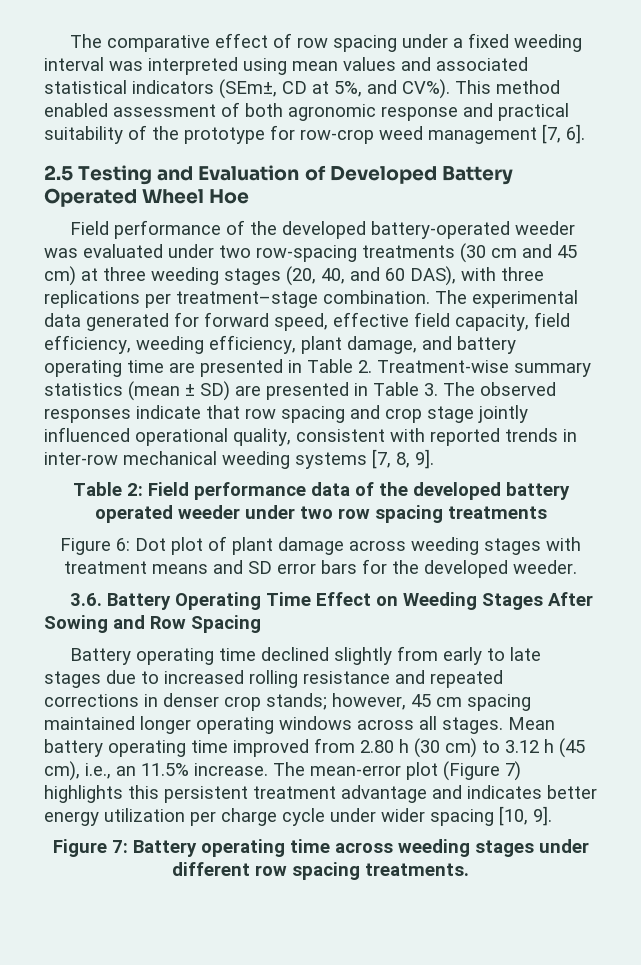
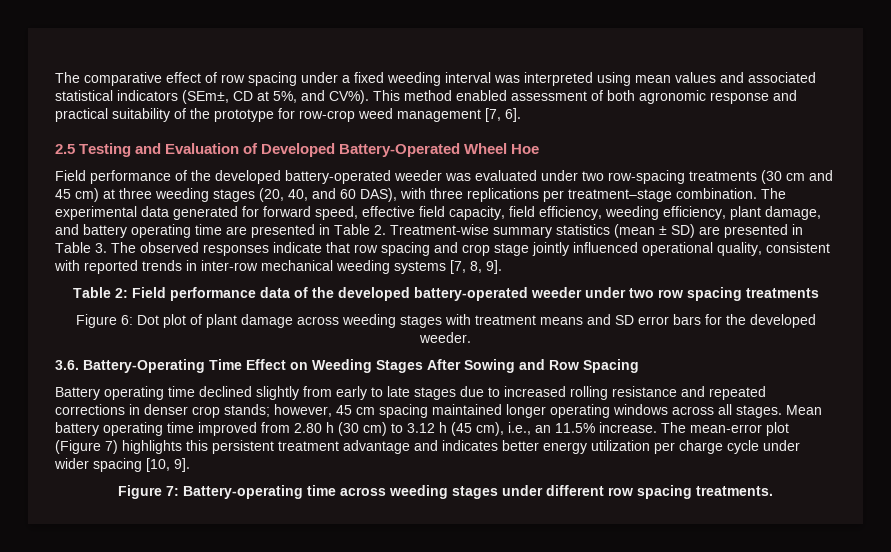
[441,166,513,185] [44,188,137,207] Battery Operated -> [339,143,461,157] Battery-Operated
[505,482,570,500] [94,505,173,523] battery operated -> [413,287,528,301] battery-operated
[107,592,262,610] Battery Operating -> [83,359,205,373] Battery-Operating
[132,839,285,857] Battery operating -> [183,485,303,499] Battery-operating

